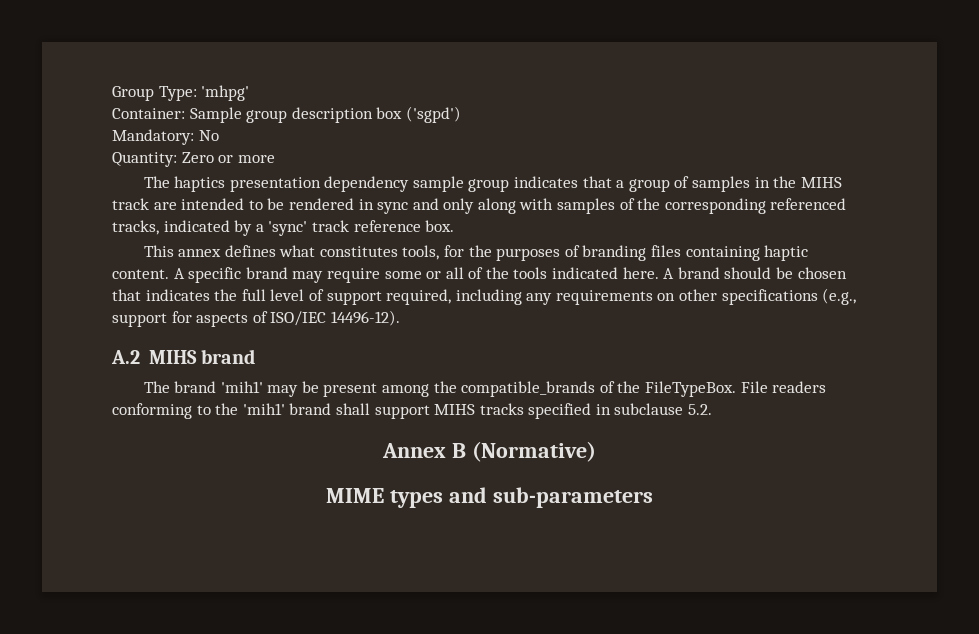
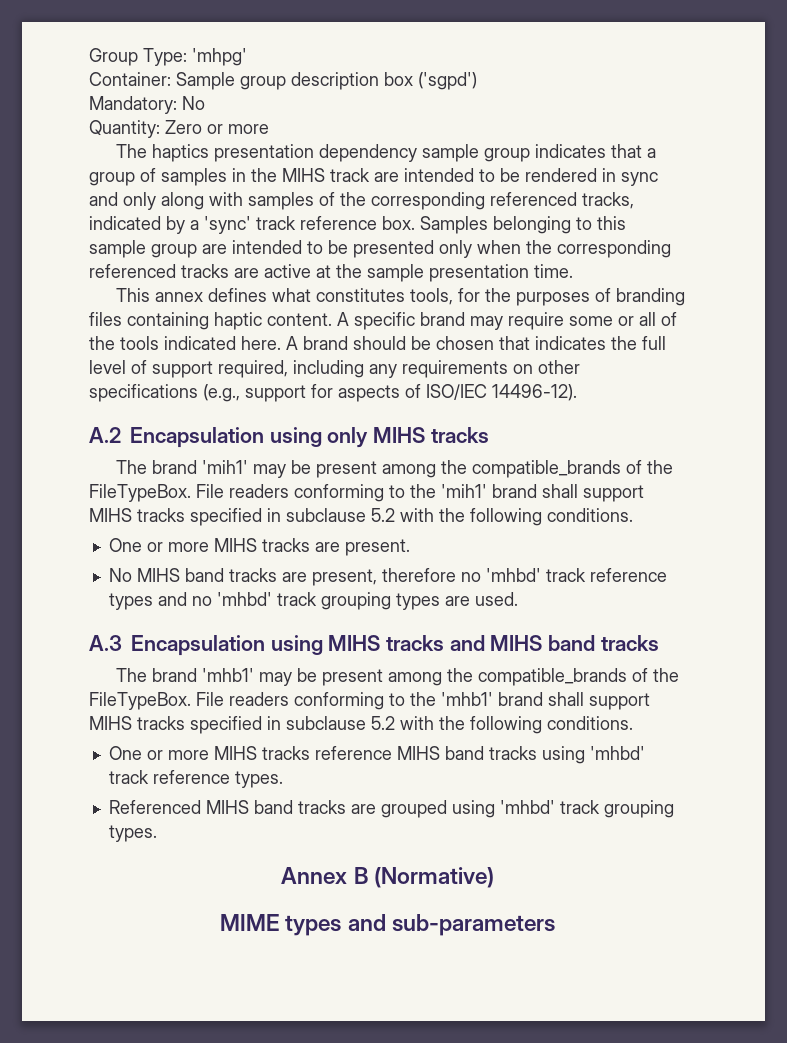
(455, 226) none -> [420,216,626,234] [89,240,671,258] [89,264,573,282] Samples belonging to this sample group are intended to be presented only when the corresponding referenced tracks are active at the sample presentation time.
[148,349,255,364] MIHS brand -> [130,427,489,448] Encapsulation using only MIHS tracks
[688,404,713,415] 5.2. -> [371,508,633,526] [108,538,410,556] [108,568,667,586] [108,592,518,610] [89,635,659,656] [115,668,679,686] [89,692,650,710] [89,716,633,734] [108,746,645,764] [108,770,283,788] [108,800,674,818] [108,825,157,842] 5.2 with the following conditions. // One or more MIHS tracks are present. // No MIHS band tracks are present, therefore no 'mhbd' track reference types and no 'mhbd' track grouping types are used. // A.3 Encapsulation using MIHS tracks and MIHS band tracks // The brand 'mhb1' may be present among the compatible_brands of the FileTypeBox. File readers conforming to the 'mhb1' brand shall support MIHS tracks specified in subclause 5.2 with the following conditions. // One or more MIHS tracks reference MIHS band tracks using 'mhbd' track reference types. // Referenced MIHS band tracks are grouped using 'mhbd' track grouping types.

